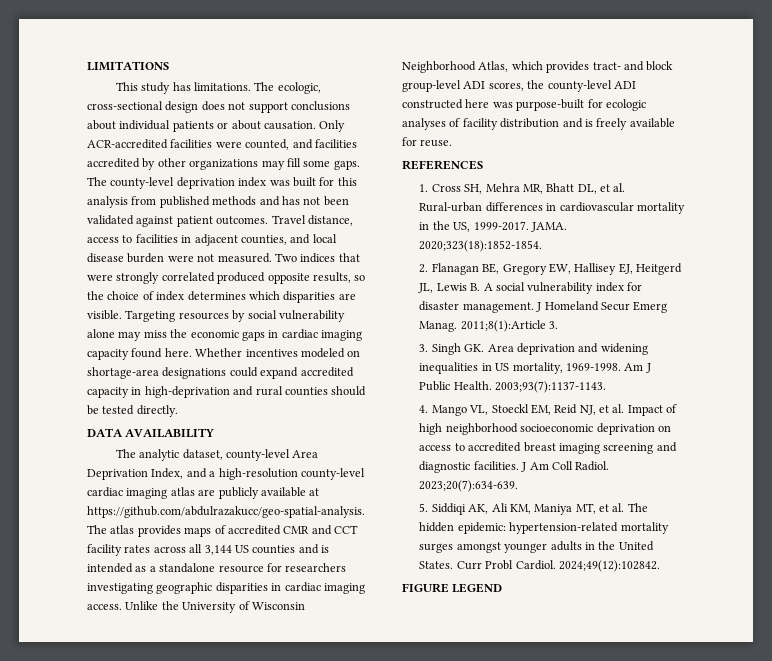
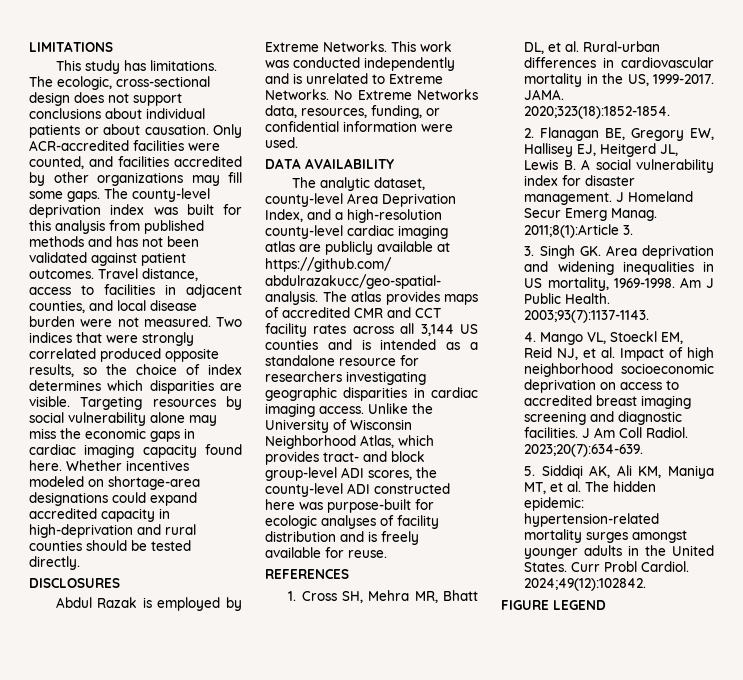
(178, 411) none -> [29,578,120,588] [55,597,243,611] [265,41,452,52] [265,57,455,71] [265,73,443,84] [265,89,478,100] [265,105,440,119] [265,121,453,132] [265,137,298,148] // DISCLOSURES // Abdul Razak is employed by Extreme Networks. This work was conducted independently and is unrelated to Extreme Networks. No Extreme Networks data, resources, funding, or confidential information were used.

